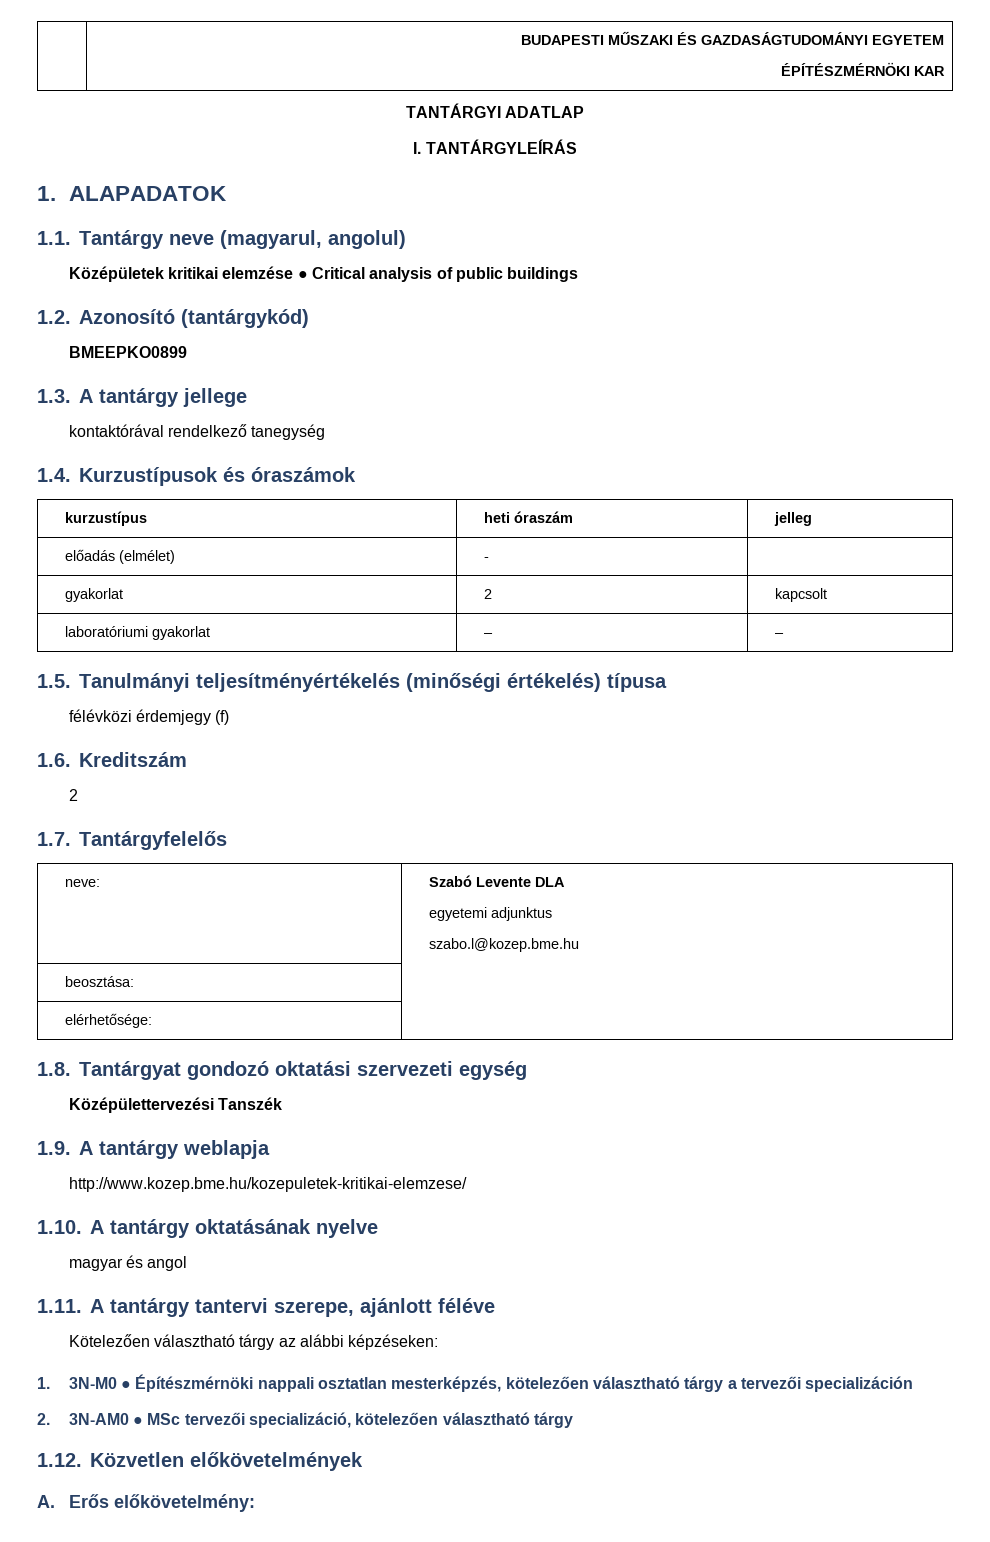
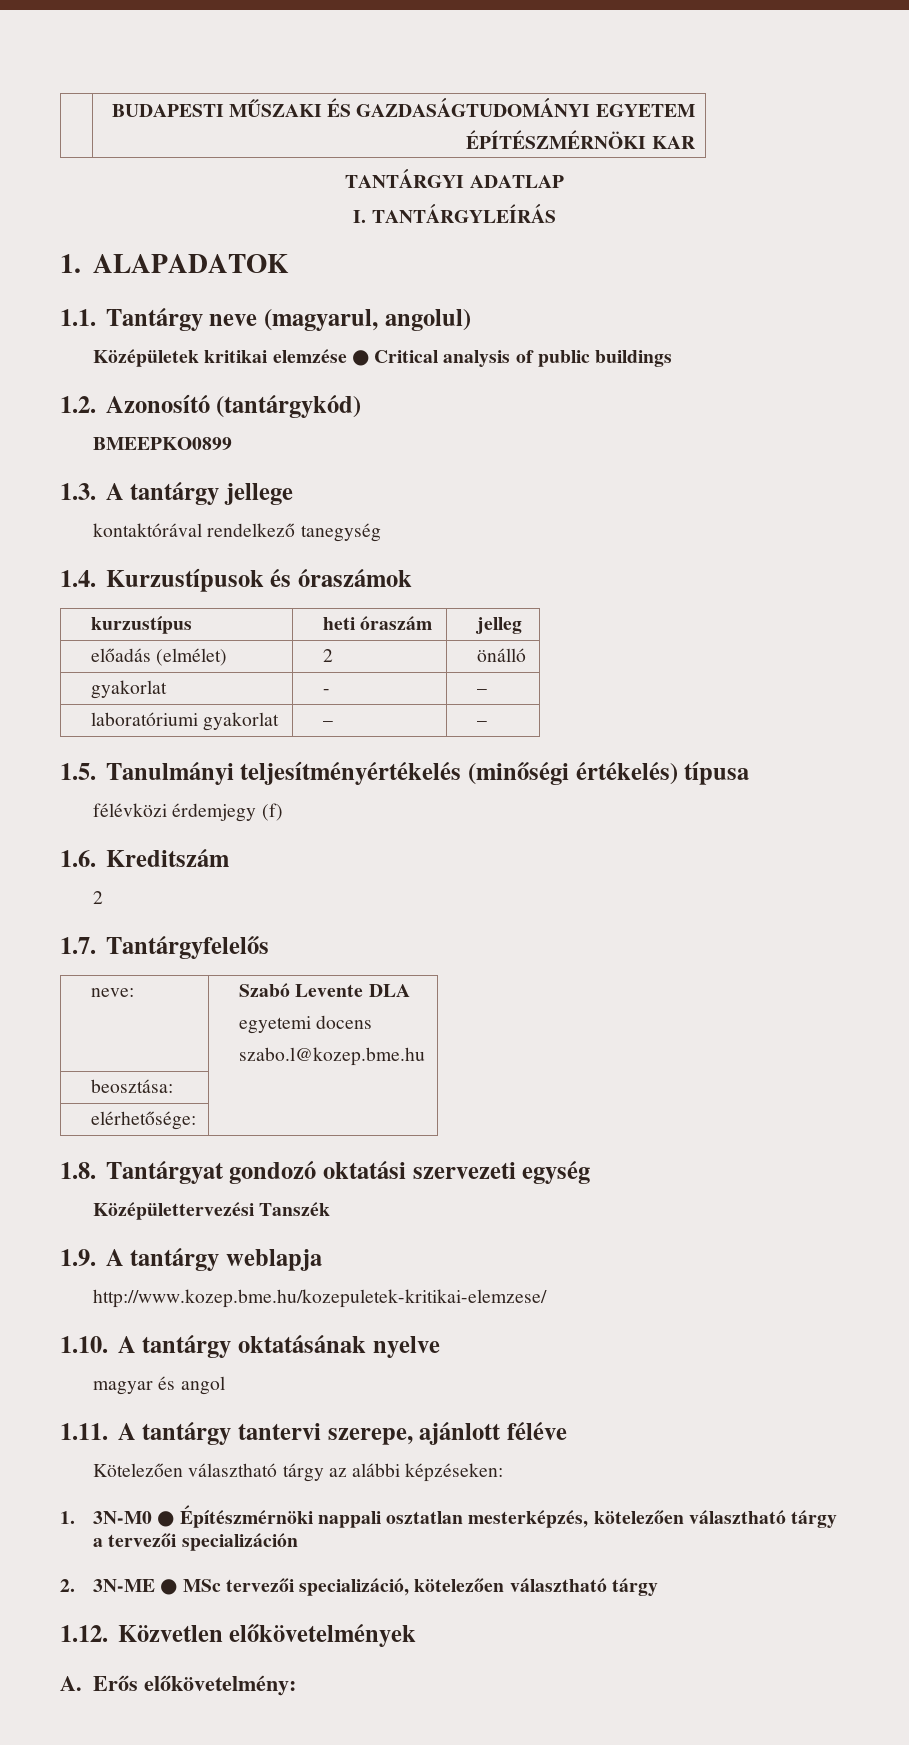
[483,557,489,561] [64,588,123,602] [483,589,492,599] [774,588,827,602] - | // gyakorlat | 2 | kapcsolt -> [323,649,334,662] [477,648,527,662] [91,680,168,699] [323,689,331,694] [477,689,488,694] 2 | önálló // gyakorlat | - | –
[490,907,552,921] adjunktus -> [316,1015,373,1029] docens
[68,1413,129,1425] 3N-AM0 -> [92,1579,155,1592] 3N-ME

